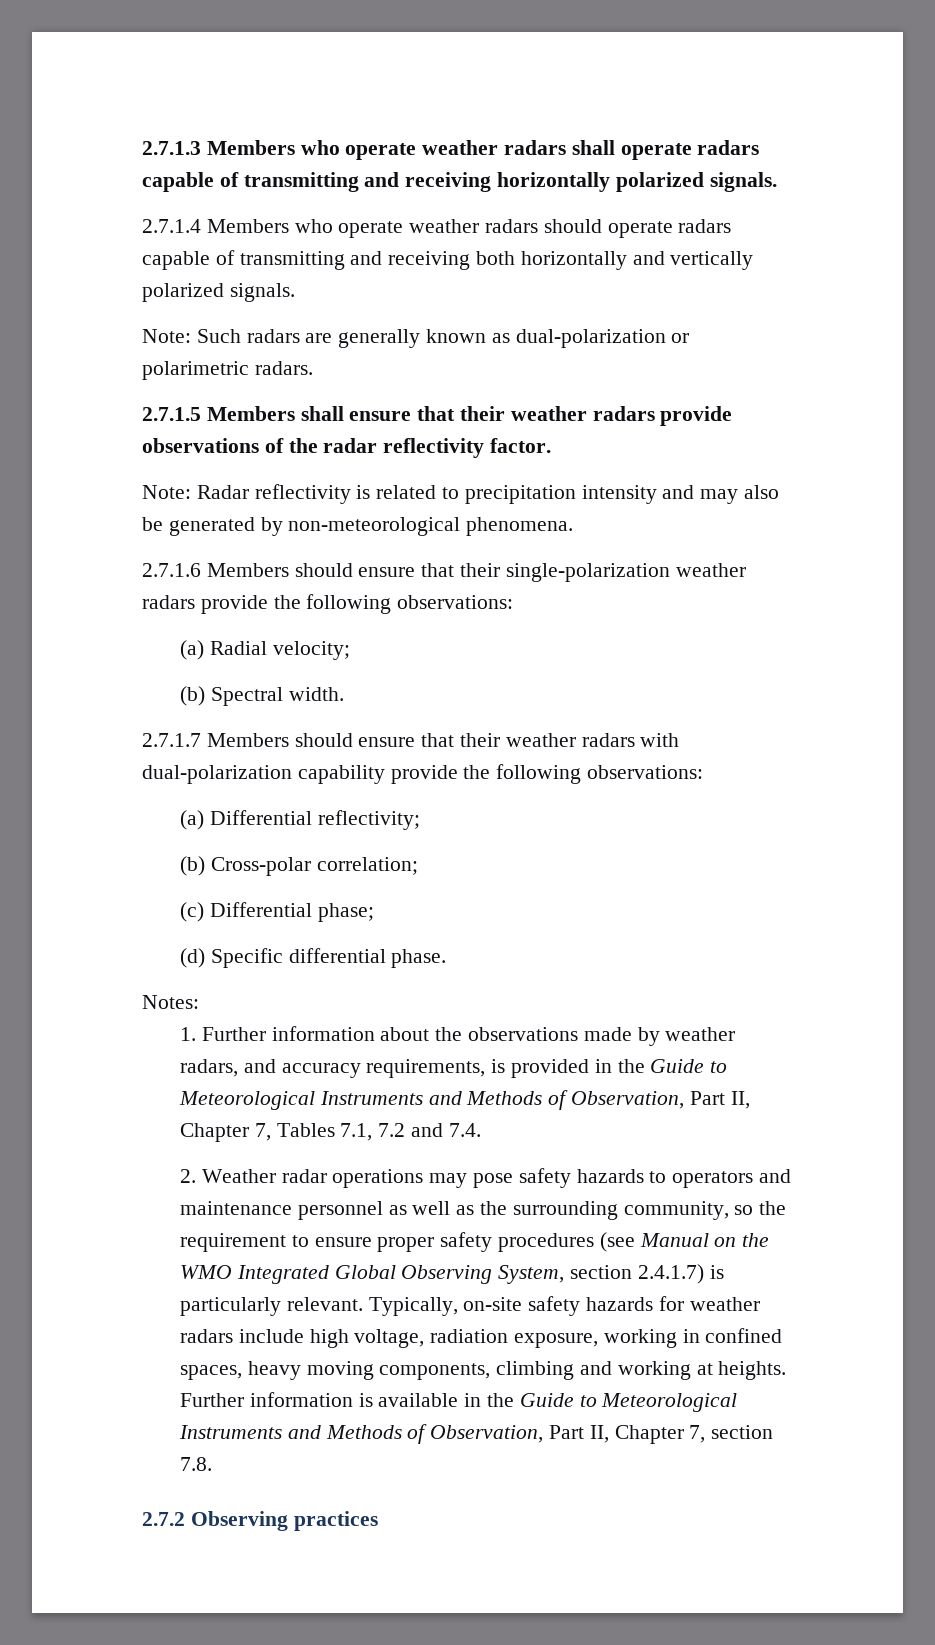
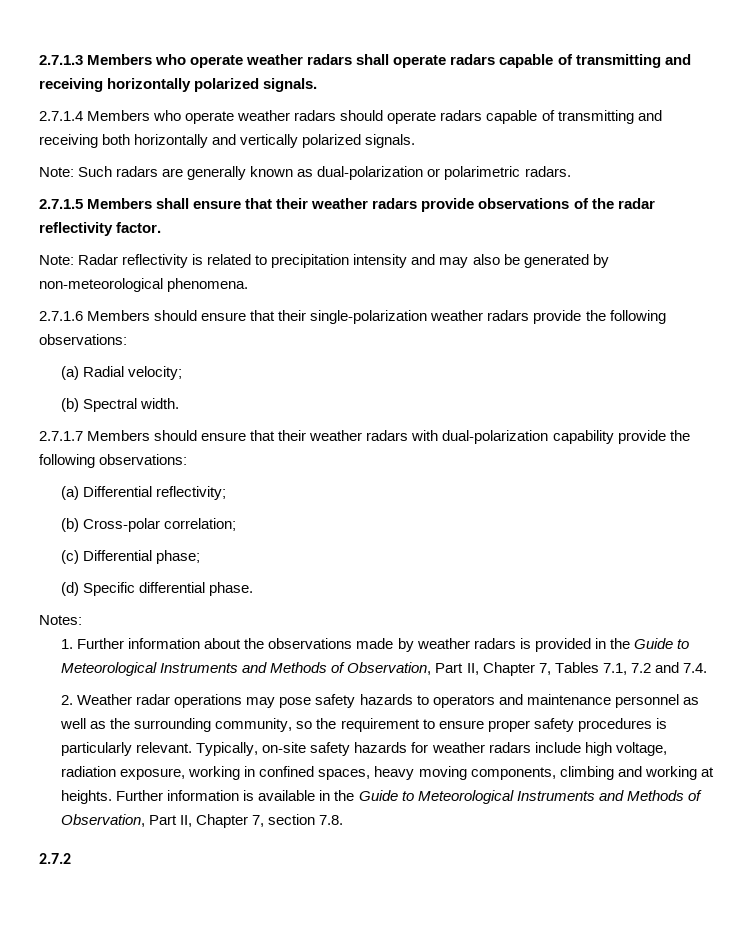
[179,1059,486,1078] radars, and accuracy requirements, -> [473,638,516,649] radars
[599,1232,770,1252] [179,1264,704,1284] (see Manual on the WMO Integrated Global Observing System, section 2.4.1.7) -> (652, 725) none
[190,1511,378,1531] Observing practices -> (71, 858) none

